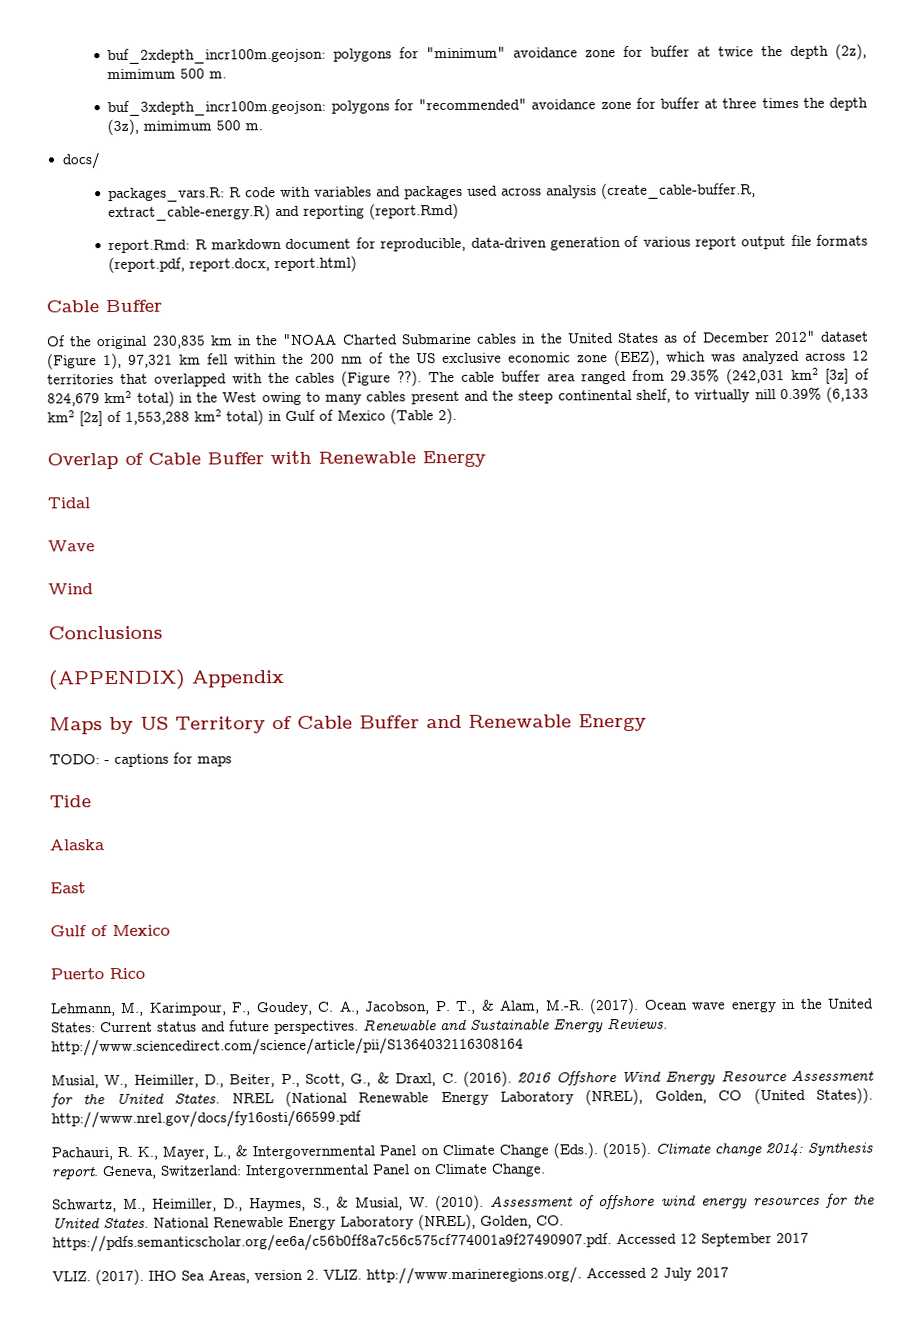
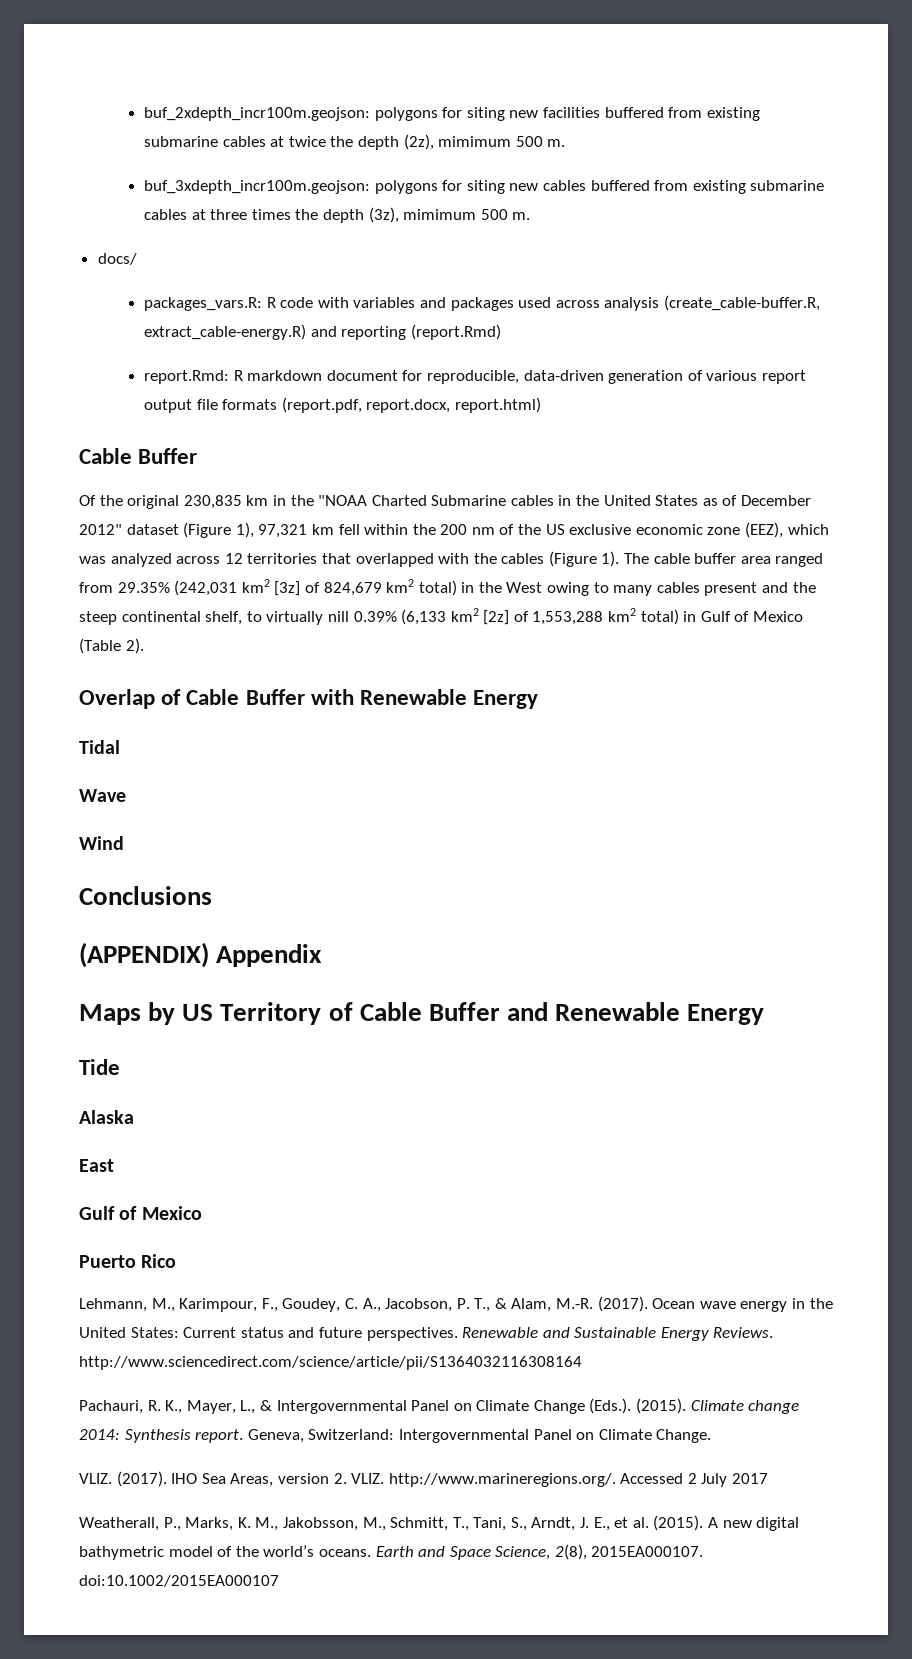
[426,45,691,59] "minimum" avoidance zone for buffer -> [466,107,760,121] [144,136,266,147] siting new facilities buffered from existing submarine cables
[418,97,700,111] "recommended" avoidance zone for buffer -> [466,180,825,194] [144,209,188,220] siting new cables buffered from existing submarine cables
[397,370,423,387] ??). -> [601,551,620,567] 1).
[49,752,232,768] // TODO: - captions for maps -> (765, 1014) none
[51,1069,875,1089] [50,1087,873,1108] [51,1109,362,1129] // Musial, W., Heimiller, D., Beiter, P., Scott, G., & Draxl, C. (2016). 2016 Offshore Wind Energy Resource Assessment for the United States. NREL (National Renewable Energy Laboratory (NREL), Golden, CO (United States)). http://www.nrel.gov/docs/fy16osti/66599.pdf -> (582, 1363) none
[52,1193,876,1213] [52,1213,564,1231] [52,1232,809,1253] // Schwartz, M., Heimiller, D., Haymes, S., & Musial, W. (2010). Assessment of offshore wind energy resources for the United States. National Renewable Energy Laboratory (NREL), Golden, CO. https://pdfs.semanticscholar.org/ee6a/c56b0ff8a7c56c575cf774001a9f27490907.pdf. Accessed 12 September 2017 -> (712, 1436) none
(729, 1272) none -> [79,1515,800,1531] [79,1544,704,1560] [79,1575,279,1587] // Weatherall, P., Marks, K. M., Jakobsson, M., Schmitt, T., Tani, S., Arndt, J. E., et al. (2015). A new digital bathymetric model of the world’s oceans. Earth and Space Science, 2(8), 2015EA000107. doi:10.1002/2015EA000107

